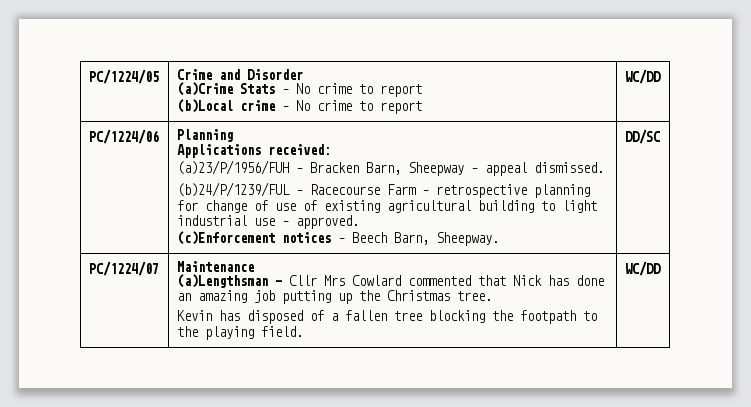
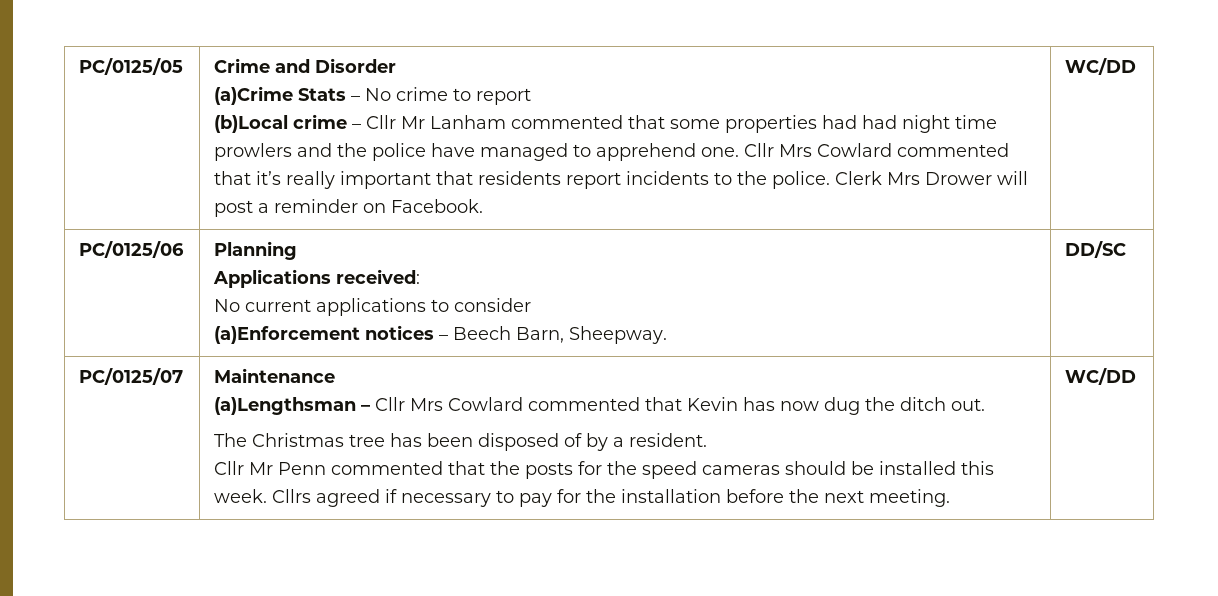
[88,69,159,84] PC/1224/05 -> [79,58,184,75] PC/0125/05
[295,100,422,114] No crime to report -> [366,115,998,133] [214,143,1010,161] [214,171,1029,189] [214,199,484,217] Cllr Mr Lanham commented that some properties had had night time prowlers and the police have managed to apprehend one. Cllr Mrs Cowlard commented that it’s really important that residents report incidents to the police. Clerk Mrs Drower will post a reminder on Facebook.
[88,129,159,144] PC/1224/06 -> [79,241,185,258] PC/0125/06
[176,160,604,176] [176,182,590,198] [176,200,597,213] [176,215,359,229] [176,231,275,245] (a)23/P/1956/FUH – Bracken Barn, Sheepway – appeal dismissed. // (b)24/P/1239/FUL – Racecourse Farm – retrospective planning for change of use of existing agricultural building to light industrial use – approved. // (c)Enforcement -> [214,298,532,316] [214,326,361,344] No current applications to consider // (a)Enforcement
[88,261,159,276] PC/1224/07 -> [79,368,184,385] PC/0125/07
[512,275,604,286] [176,290,492,304] [176,310,597,324] [176,326,303,340] Nick has done an amazing job putting up the Christmas tree. // Kevin has disposed of a fallen tree blocking the footpath to the playing field. -> [687,397,986,415] [214,433,708,451] [214,461,995,479] [214,489,951,507] Kevin has now dug the ditch out. // The Christmas tree has been disposed of by a resident. // Cllr Mr Penn commented that the posts for the speed cameras should be installed this week. Cllrs agreed if necessary to pay for the installation before the next meeting.

